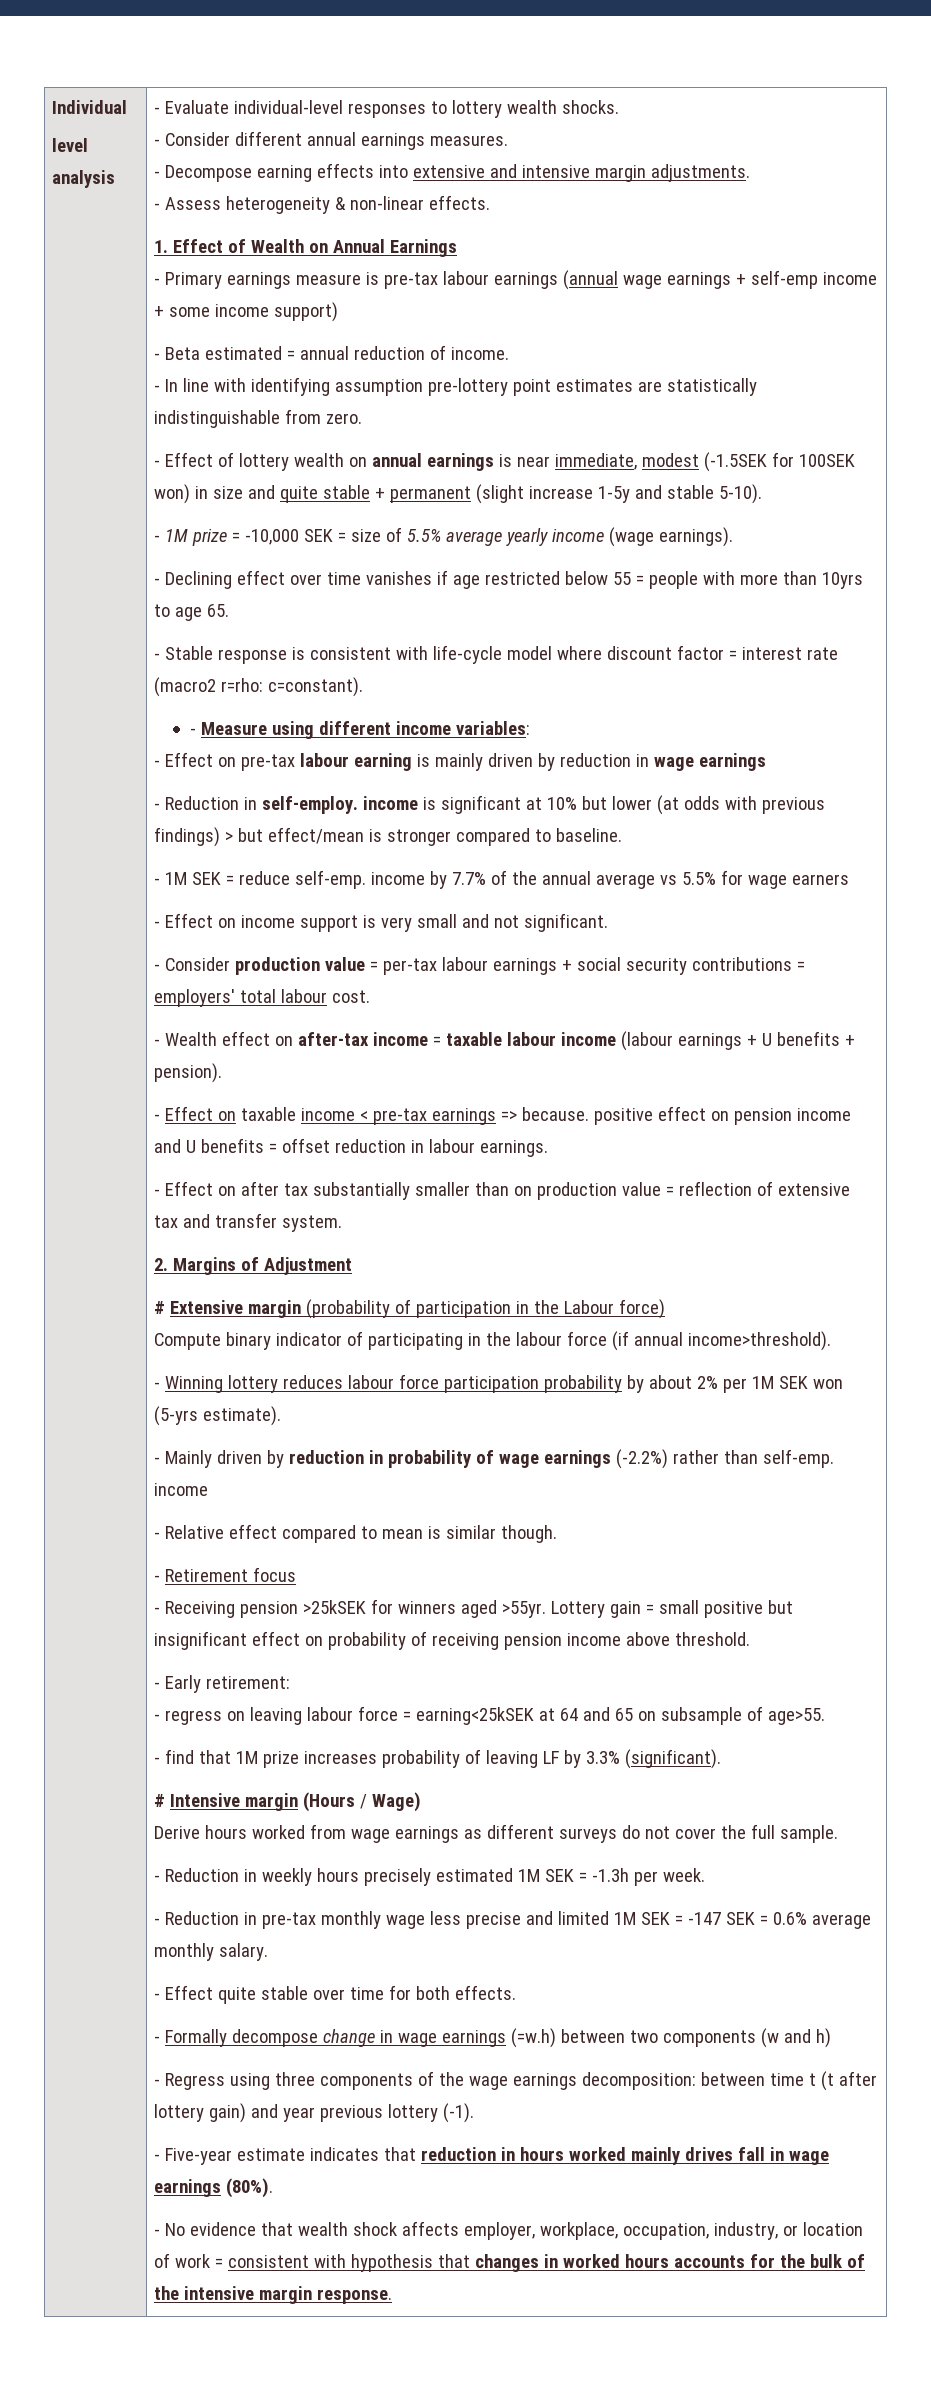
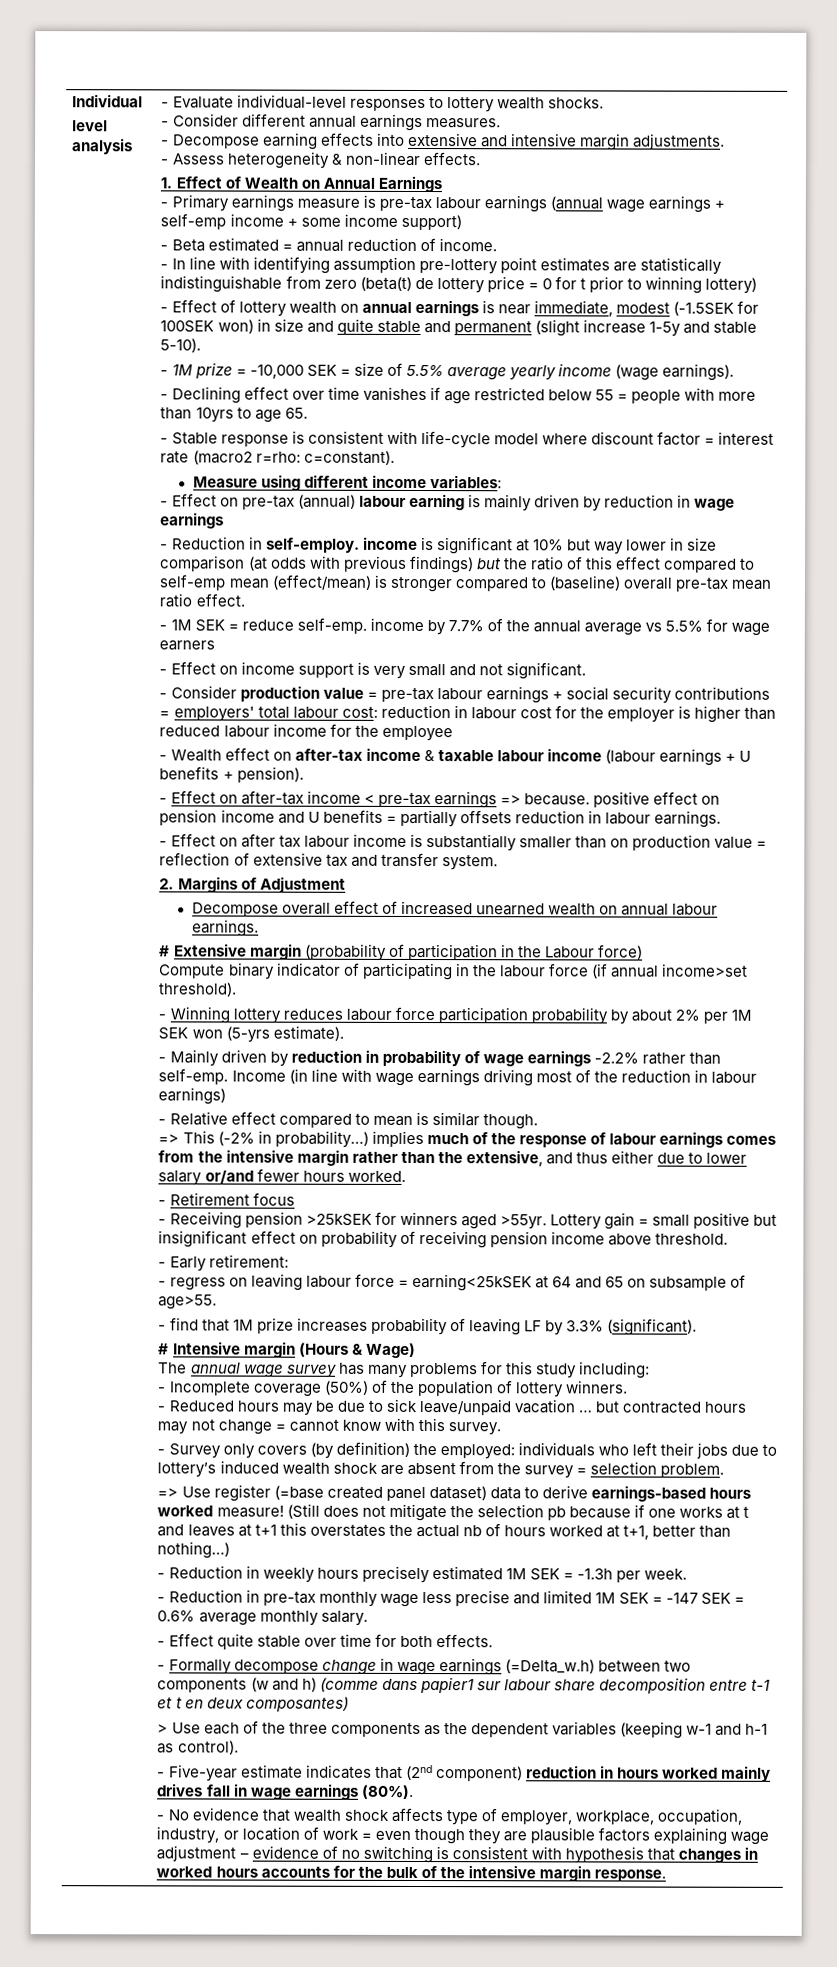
[326,413,363,424] zero. -> [323,276,758,294] zero (beta(t) de lottery price = 0 for t prior to winning lottery)
[375,488,386,499] + -> [423,321,451,334] and
[190,728,197,735] - -> (395, 457) none
(296, 762) none -> [297,494,356,509] (annual)
[612,796,653,810] lower -> [593,537,718,555] [160,555,246,572] way lower in size comparison
[225,827,623,846] > but effect/mean is stronger compared to baseline. -> [476,556,756,573] [159,574,771,593] [159,593,245,608] but the ratio of this effect compared to self-emp mean (effect/mean) is stronger compared to (baseline) overall pre-tax mean ratio effect.
[383,958,438,975] per-tax -> [380,687,434,703] pre-tax
[332,990,371,1003] cost. -> [341,704,777,723] [159,723,453,742] cost: reduction in labour cost for the employer is higher than reduced labour income for the employee
[433,1036,442,1046] = -> [423,750,435,762] &
[241,1107,297,1121] taxable -> [240,790,304,805] after-tax
[282,1138,331,1153] offset -> [399,809,512,828] partially offsets
(309, 1189) none -> [303,833,423,848] labour income is
(353, 1266) none -> [191,900,719,917] [191,919,259,937] // Decompose overall effect of increased unearned wealth on annual labour earnings.
[688,1331,832,1351] income>threshold). -> [662,963,749,977] [158,982,238,997] income>set threshold).
[616,1449,669,1469] (-2.2%) -> [593,1052,639,1064] -2.2%
[154,1483,209,1496] income -> [231,1068,758,1087] [158,1087,227,1105] Income (in line with wage earnings driving most of the reduction in labour earnings)
(558, 1534) none -> [158,1130,777,1148] [158,1149,748,1167] [158,1168,406,1186] // => This (-2% in probability…) implies much of the response of labour earnings comes from the intensive margin rather than the extensive, and thus either due to lower salary or/and fewer hours worked.
[360,1794,368,1809] / -> [351,1343,363,1355] &
[154,1824,839,1843] Derive hours worked from wage earnings as different surveys do not cover the full sample. -> [158,1361,650,1379] [158,1379,628,1398] [157,1398,747,1416] [157,1417,501,1436] [157,1441,778,1460] [157,1460,725,1479] [157,1484,752,1502] [157,1503,750,1522] [157,1522,732,1540] [157,1541,231,1559] The annual wage survey has many problems for this study including: // - Incomplete coverage (50%) of the population of lottery winners. // - Reduced hours may be due to sick leave/unpaid vacation … but contracted hours may not change = cannot know with this survey. // - Survey only covers (by definition) the employed: individuals who left their jobs due to lottery’s induced wealth shock are absent from the survey = selection problem. // => Use register (=base created panel dataset) data to derive earnings-based hours worked measure! (Still does not mitigate the selection pb because if one works at t and leaves at t+1 this overstates the actual nb of hours worked at t+1, better than nothing…)
[511,2028,557,2048] (=w.h) -> [504,1659,595,1674] (=Delta_w.h)
[154,2071,878,2091] [154,2103,475,2123] // - Regress using three components of the wage earnings decomposition: between time t (t after lottery gain) and year previous lottery (-1). -> [319,1677,771,1694] [157,1696,349,1712] [157,1720,769,1739] [157,1740,239,1755] (comme dans papier1 sur labour share decomposition entre t-1 et t en deux composantes) // > Use each of the three components as the dependent variables (keeping w-1 and h-1 as control).
(417, 2154) none -> [405,1764,523,1782] (2nd component)
(460, 2228) none -> [445,1808,497,1826] type of
(224, 2263) none -> [374,1827,770,1845] [156,1845,449,1864] even though they are plausible factors explaining wage adjustment – evidence of no switching is

